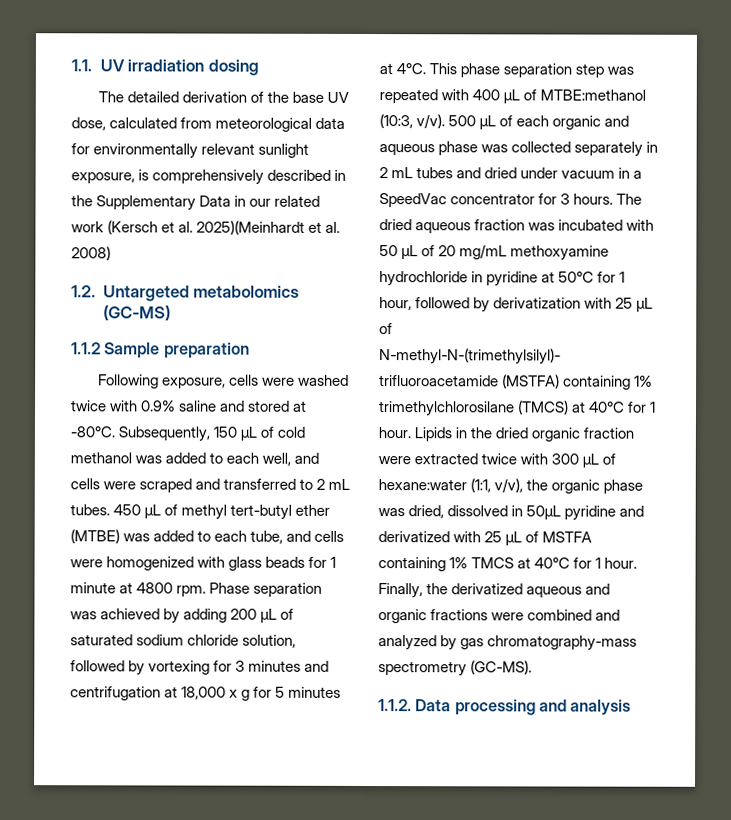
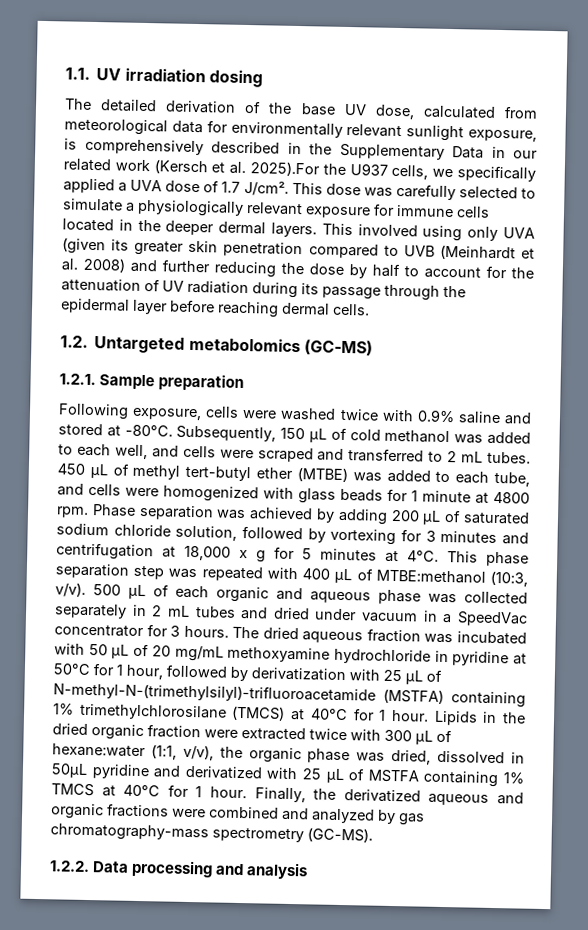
[196,220,341,235] [71,246,111,261] 2025)(Meinhardt et al. 2008) -> [250,161,536,182] [63,178,536,201] [62,198,490,219] [62,218,535,242] [62,237,535,261] [61,257,534,279] [61,278,466,301] [60,298,370,318] 2025).For the U937 cells, we specifically applied a UVA dose of 1.7 J/cm². This dose was carefully selected to simulate a physiologically relevant exposure for immune cells located in the deeper dermal layers. This involved using only UVA (given its greater skin penetration compared to UVB (Meinhardt et al. 2008) and further reducing the dose by half to account for the attenuation of UV radiation during its passage through the epidermal layer before reaching dermal cells.
[71,342,101,355] 1.1.2 -> [59,373,96,386] 1.2.1.
[378,699,412,712] 1.1.2. -> [49,860,90,873] 1.2.2.

